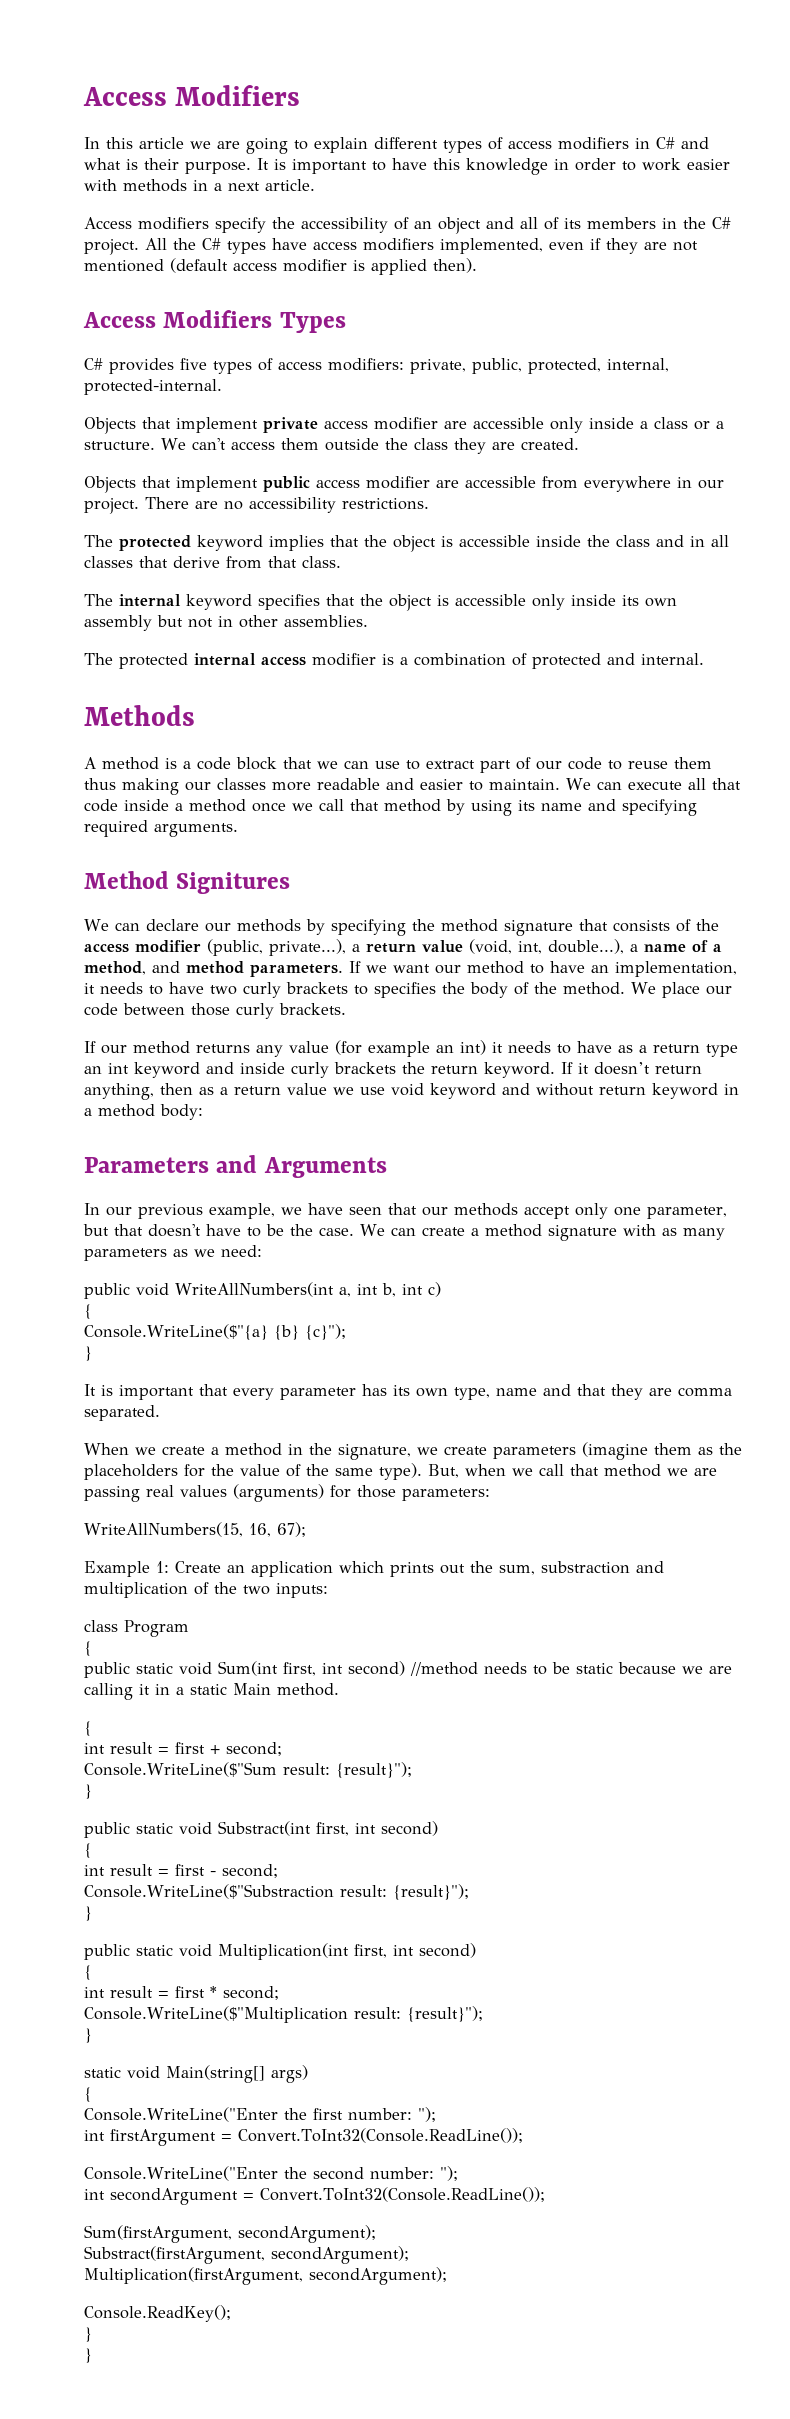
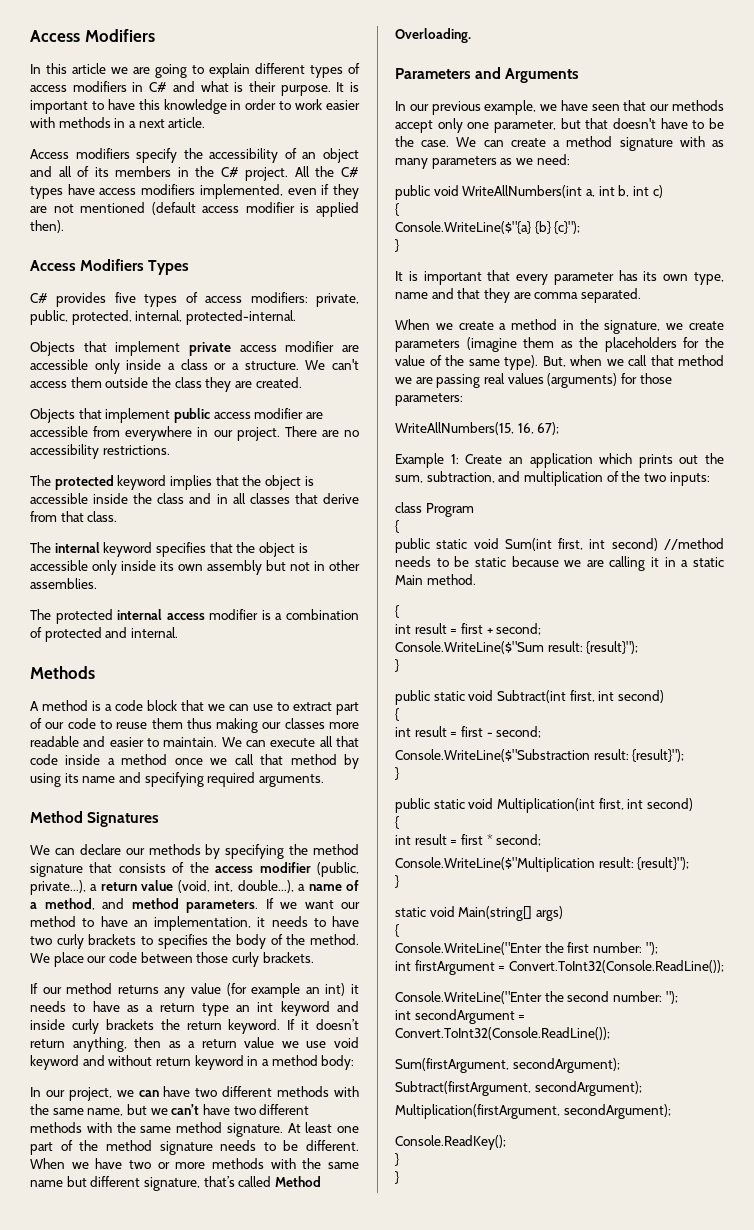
[176,872,291,894] Signitures -> [87,812,160,827] Signatures
(203, 1112) none -> [30,1086,359,1101] [30,1104,310,1116] [30,1122,359,1137] [30,1140,359,1155] [30,1158,359,1169] [30,1176,321,1191] [395,28,471,43] // In our project, we can have two different methods with the same name, but we can’t have two different methods with the same method signature. At least one part of the method signature needs to be different. When we have two or more methods with the same name but different signature, that’s called Method Overloading.
[541,1561,630,1574] substraction -> [426,471,495,483] subtraction,
[218,1821,311,1836] Substract(int -> [496,690,566,703] Subtract(int
[84,2246,265,2264] Substract(firstArgument, -> [395,1081,531,1096] Subtract(firstArgument,

